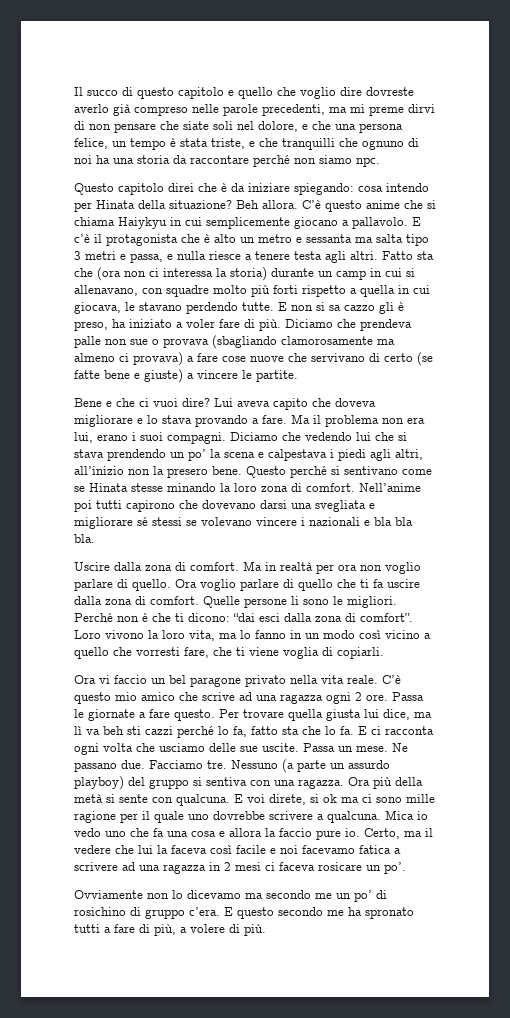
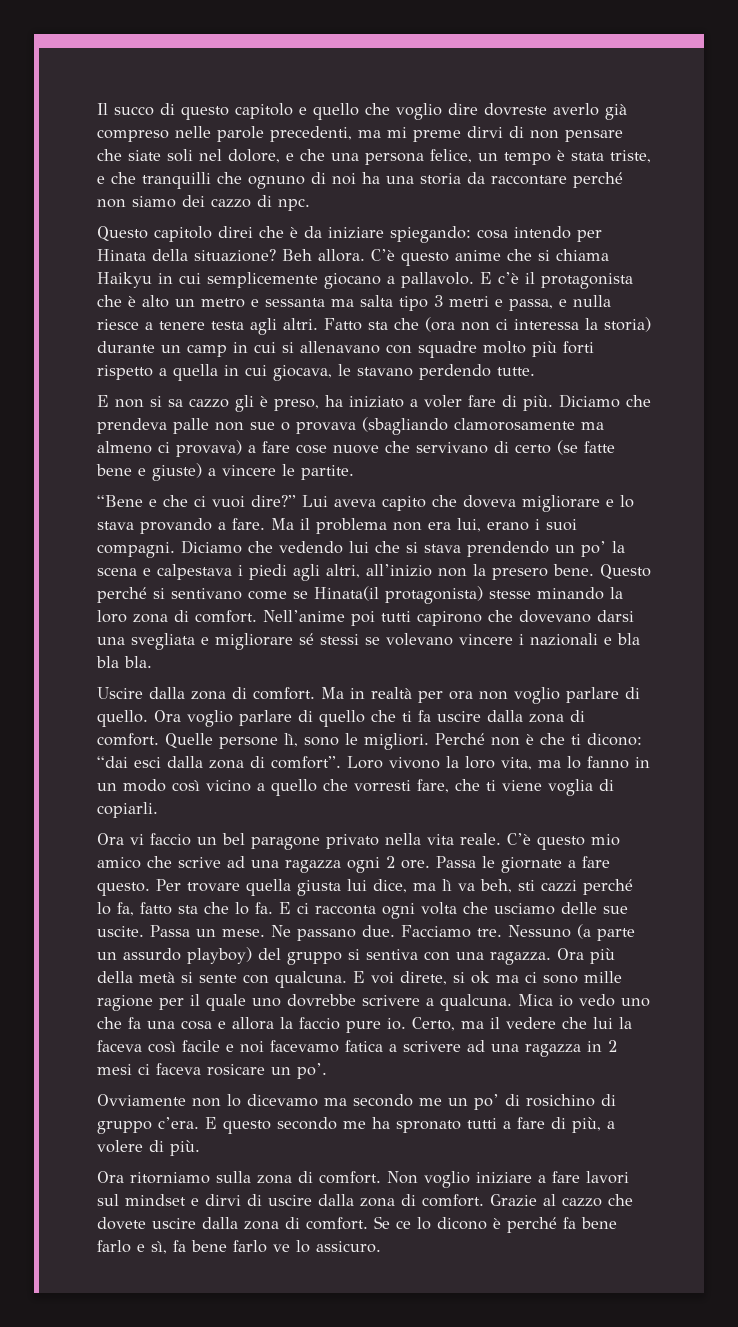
(352, 159) none -> [182,195,272,208] dei cazzo di
[118,217,167,229] Haiykyu -> [97,272,152,288] Haikyu
[74,285,138,296] allenavano, -> [300,341,380,354] allenavano
(274, 306) none -> (535, 371) //
[74,398,102,407] Bene -> [97,495,143,507] “Bene
[182,398,210,407] dire? -> [251,495,296,507] dire?”
[89,483,128,492] Hinata -> [314,586,483,604] Hinata(il protagonista)
[291,596,299,605] li -> [284,733,298,747] lì,
[103,726,124,735] beh -> [480,879,512,893] beh,
(266, 930) none -> [97,1171,629,1188] [97,1194,633,1207] [97,1216,617,1233] [97,1240,381,1254] // Ora ritorniamo sulla zona di comfort. Non voglio iniziare a fare lavori sul mindset e dirvi di uscire dalla zona di comfort. Grazie al cazzo che dovete uscire dalla zona di comfort. Se ce lo dicono è perché fa bene farlo e sì, fa bene farlo ve lo assicuro.

